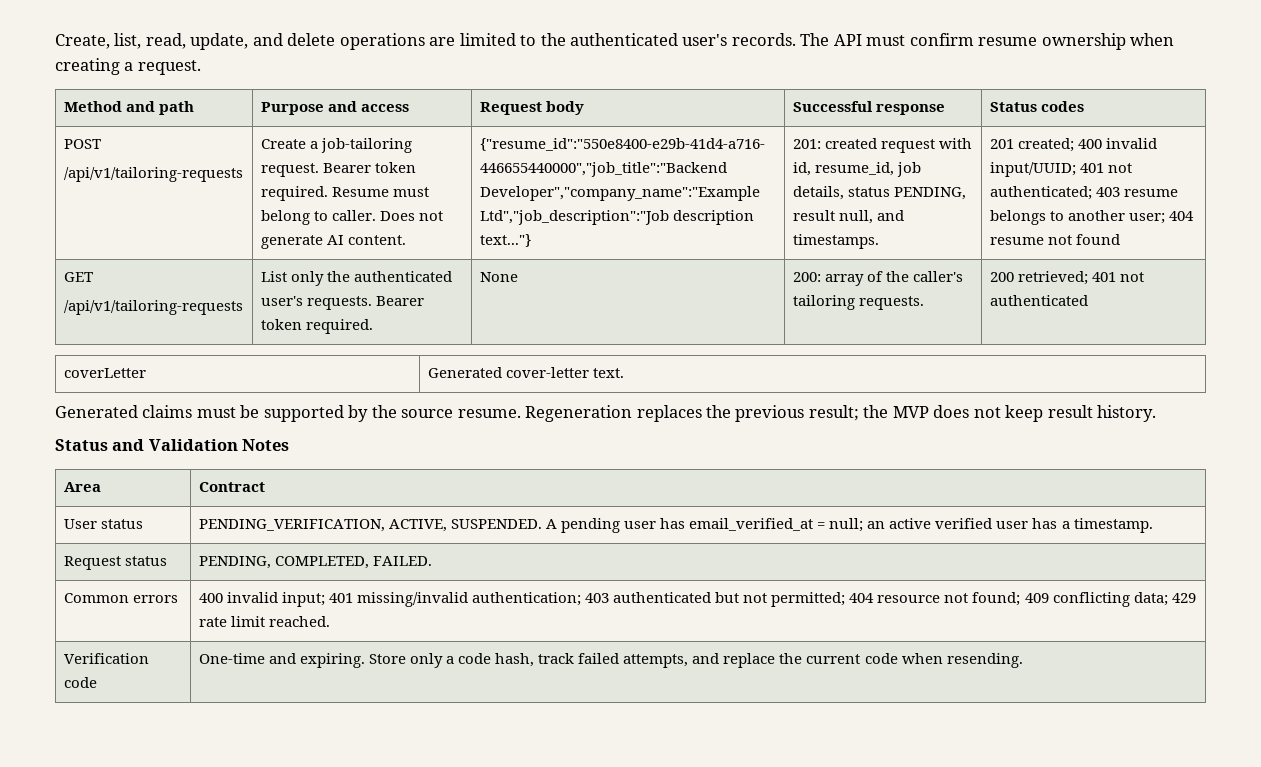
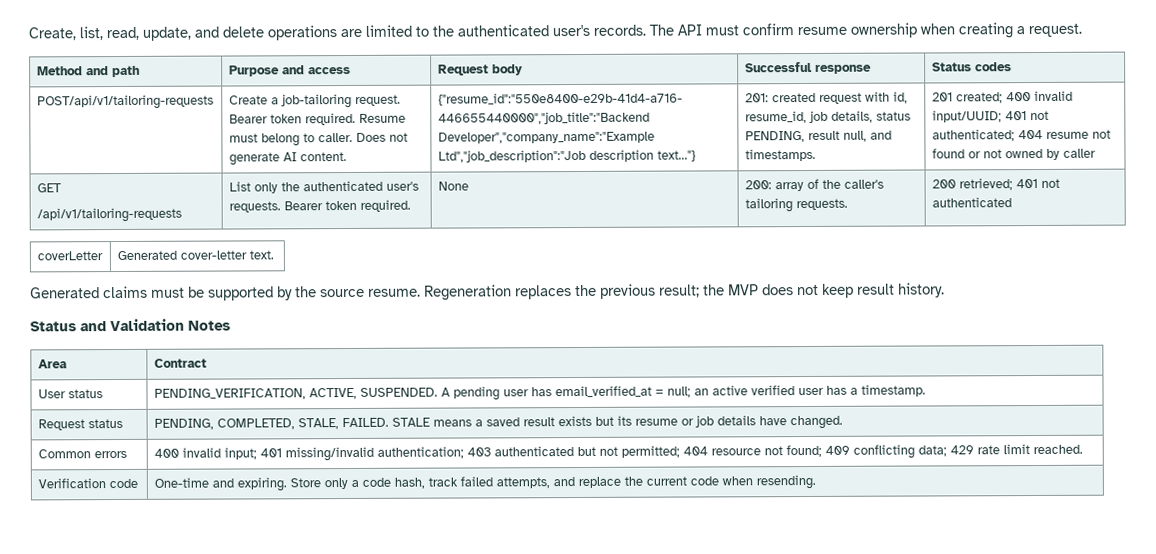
[63,139,101,149] [63,167,243,182] POST // /api/v1/tailoring-requests -> [36,94,214,110] POST/api/v1/tailoring-requests
[1095,187,1178,197] [989,210,1165,225] 403 resume belongs to another user; -> (1015, 135) none
(1120, 239) none -> [967,148,1096,160] or not owned by caller
(369, 562) none -> [297,418,339,430] STALE,
(432, 561) none -> [391,415,843,430] STALE means a saved result exists but its resume or job details have changed.

